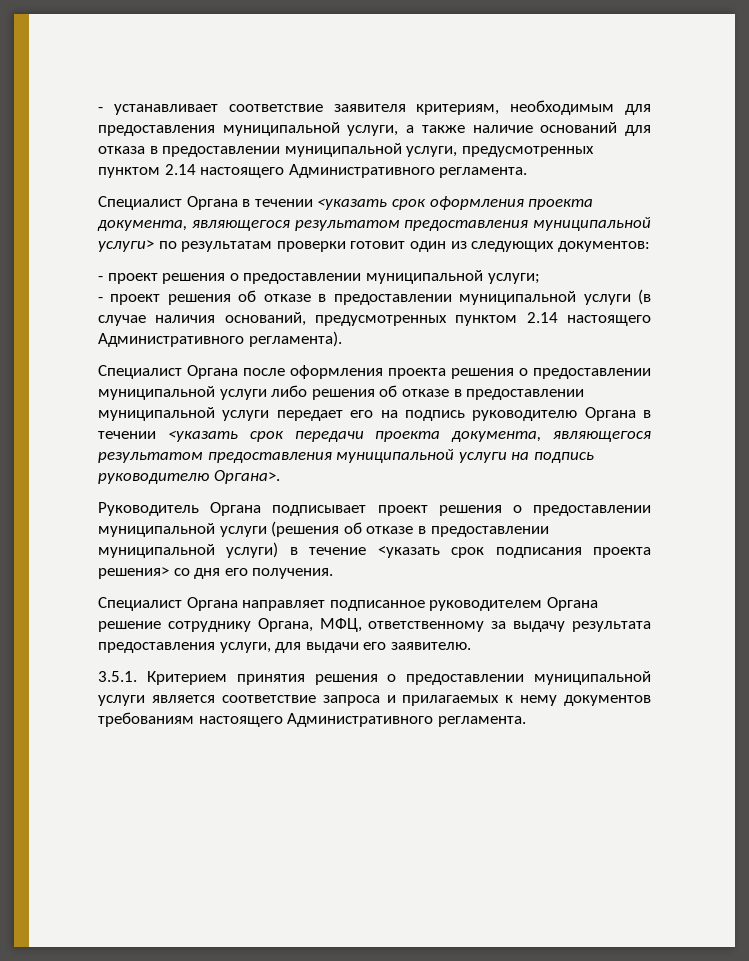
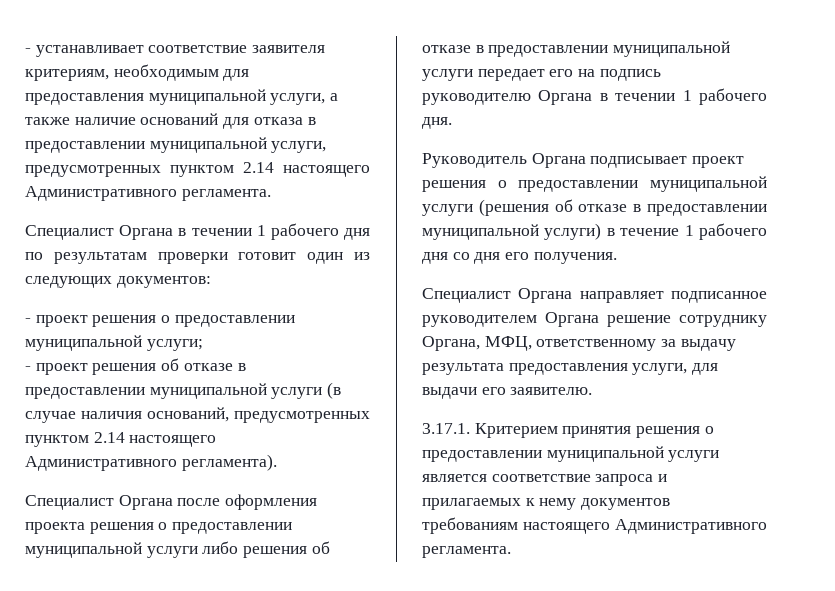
[317,196,594,210] [97,217,651,231] [98,240,154,252] <указать срок оформления проекта документа, являющегося результатом предоставления муниципальной услуги> -> [256,223,370,240] 1 рабочего дня
[167,430,651,442] [98,449,594,463] [98,470,280,484] <указать срок передачи проекта документа, являющегося результатом предоставления муниципальной услуги на подпись руководителю Органа>. -> [682,88,767,105] [422,117,452,129] 1 рабочего дня.
[377,546,651,558] [98,567,169,579] <указать срок подписания проекта решения> -> [684,223,767,240] [422,252,448,264] 1 рабочего дня
[98,671,137,682] 3.5.1. -> [422,423,470,434] 3.17.1.

